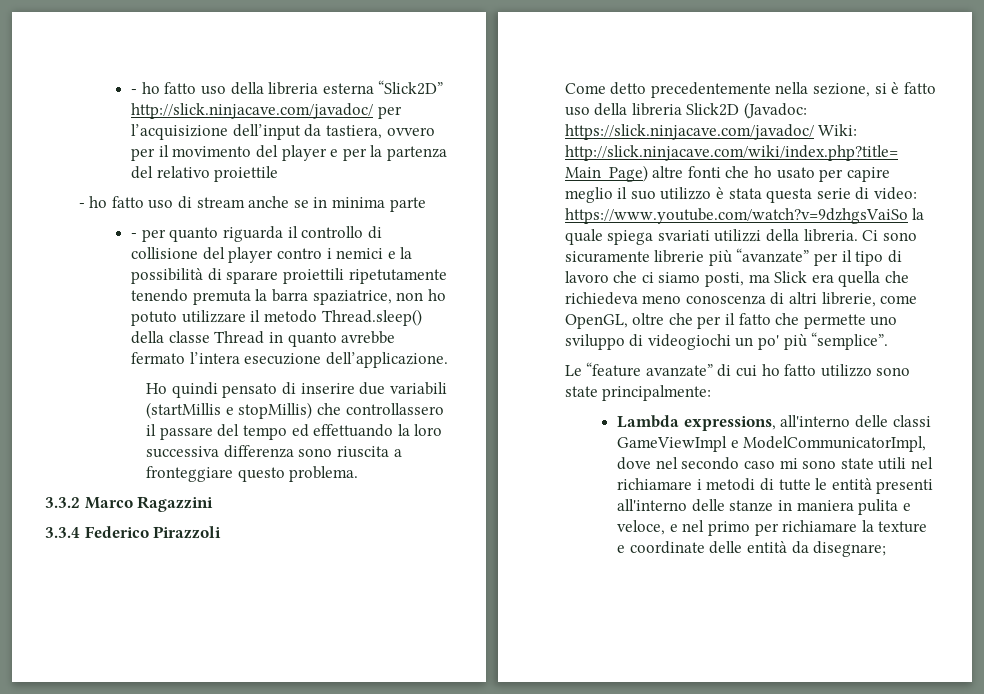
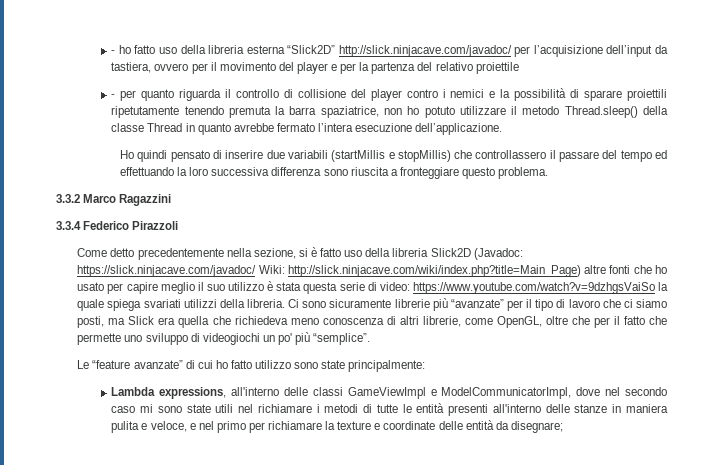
[78,196,426,212] // - ho fatto uso di stream anche se in minima parte -> (519, 68) none

